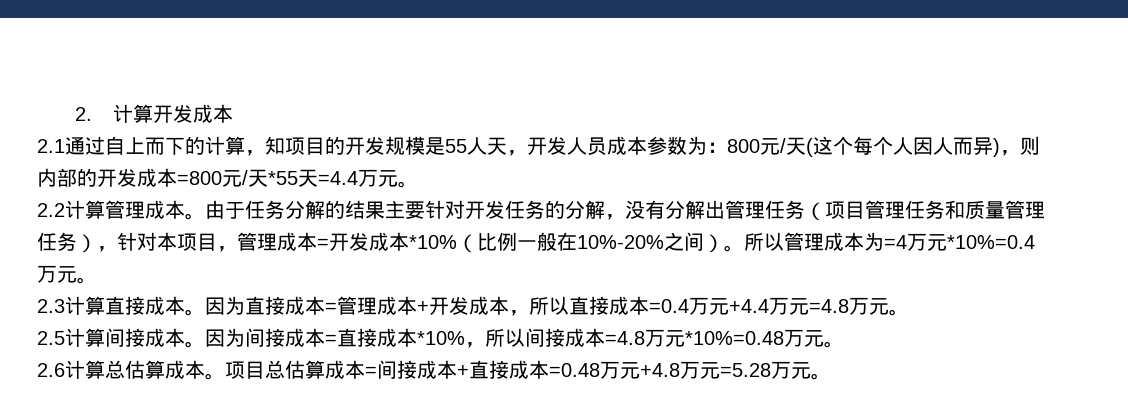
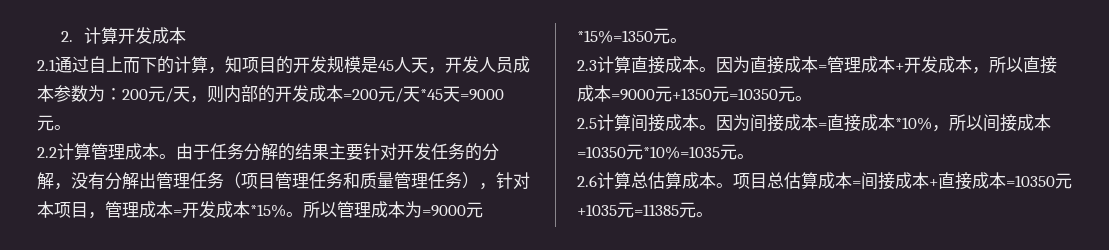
[445,139,467,153] 55 -> [378,60,394,71] 45
[727,136,1000,157] 800元/天(这个每个人因人而异) -> [122,86,190,103] 200元/天
[177,169,378,187] =800元/天*55天=4.4万 -> [343,86,504,103] =200元/天*45天=9000
[409,232,724,253] *10%（比例一般在10%-20%之间） -> [250,204,286,218] *15%
[884,233,1035,251] [37,265,57,283] =4万元*10%=0.4万 -> [422,202,483,218] [577,30,653,44] =9000元*15%=1350
[649,297,869,315] =0.4万元+4.4万元=4.8万 -> [611,86,778,102] =9000元+1350元=10350
[605,329,804,347] =4.8万元*10%=0.48万 -> [577,144,720,160] =10350元*10%=1035
[549,361,791,379] =0.48万元+4.8万元=5.28万 -> [1006,173,1072,189] [577,202,679,218] =10350元+1035元=11385

